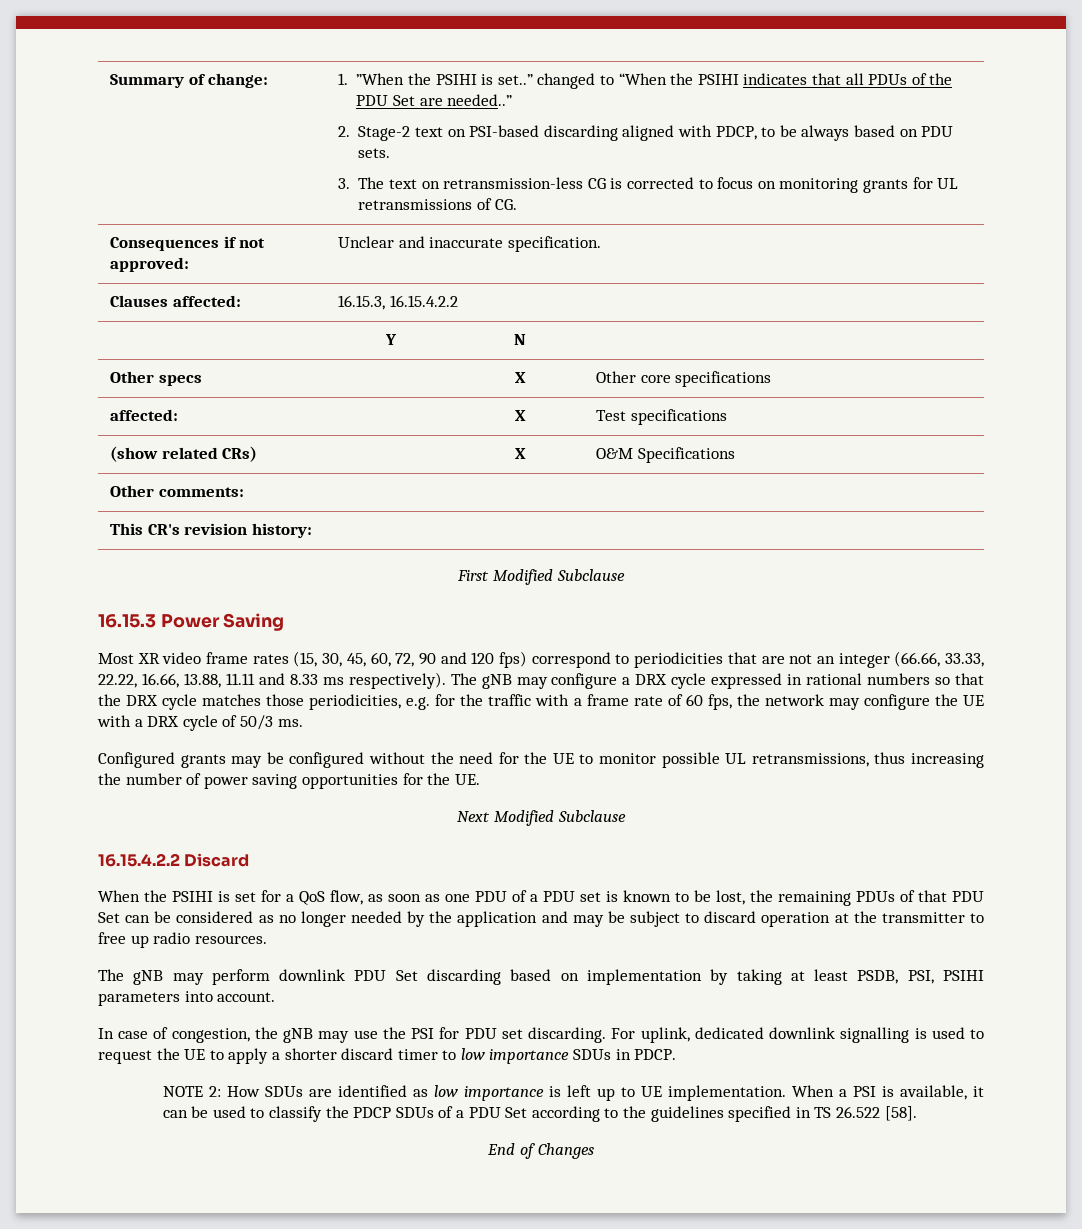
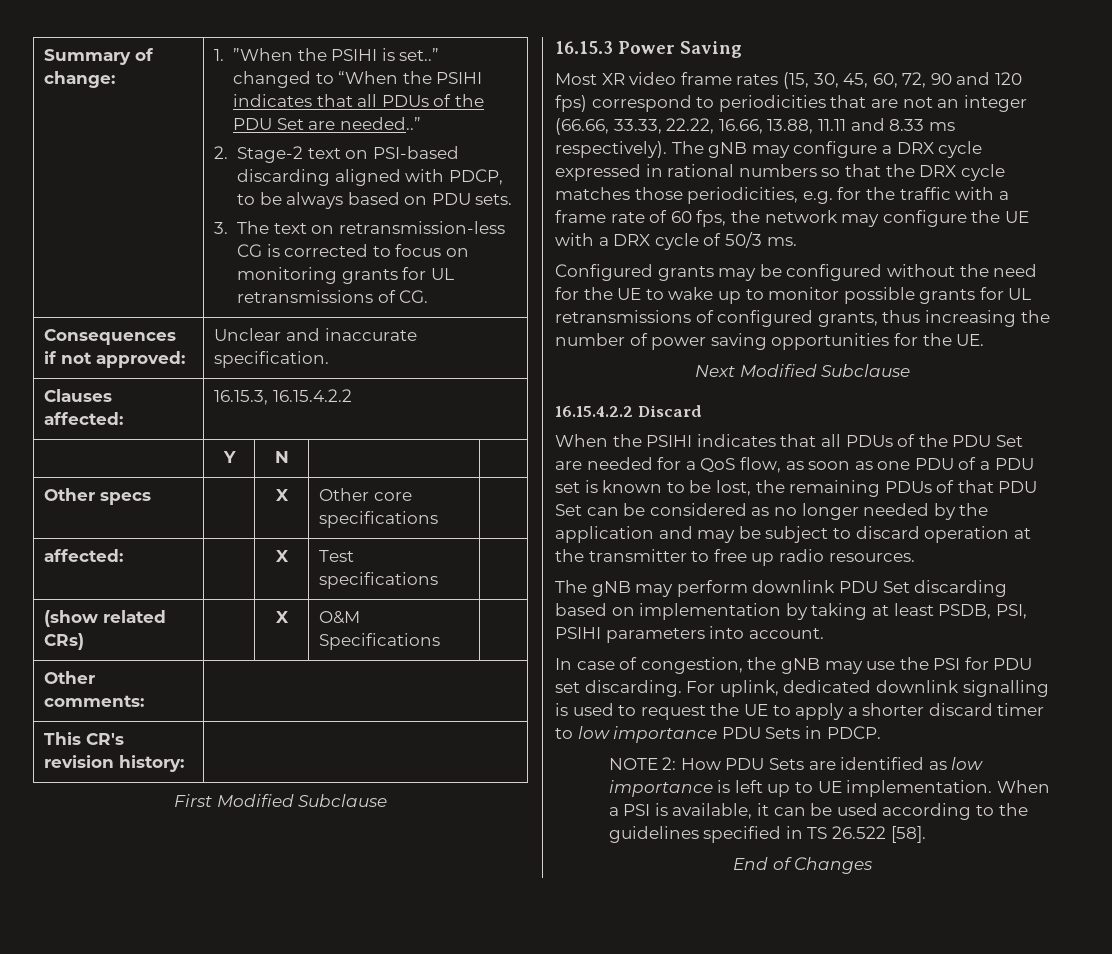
[599,752,869,768] monitor possible UL retransmissions, -> [668,287,1032,304] [555,310,878,327] wake up to monitor possible grants for UL retransmissions of configured grants,
[218,891,256,902] is set -> [696,434,1023,447] [555,457,653,470] indicates that all PDUs of the PDU Set are needed
[573,1049,612,1060] SDUs -> [721,727,801,739] PDU Sets
[264,1086,303,1097] SDUs -> [725,758,804,770] PDU Sets
[250,1106,528,1122] to classify the PDCP SDUs of a PDU Set -> (878, 809) none

